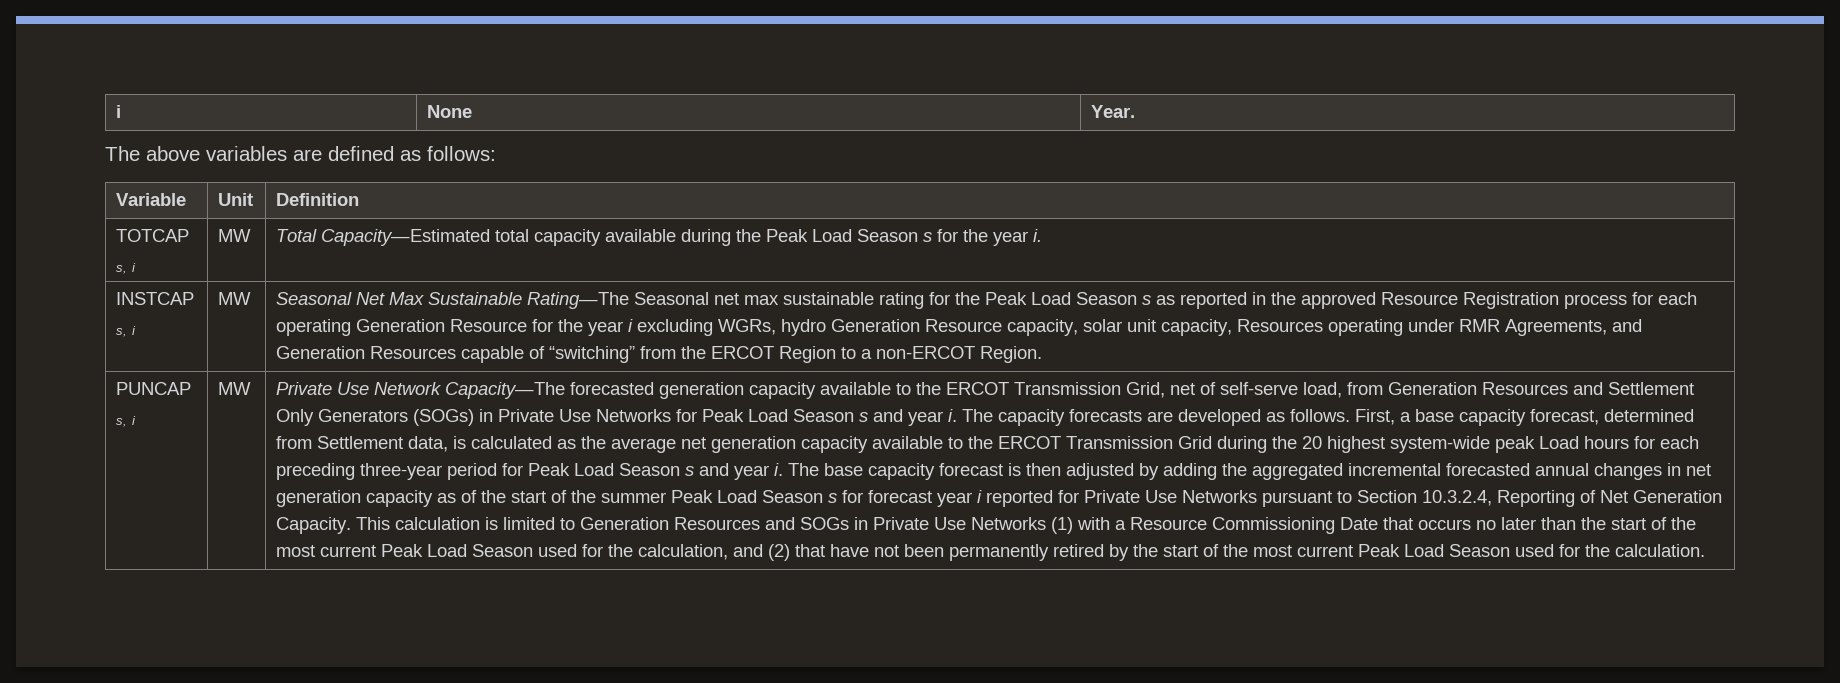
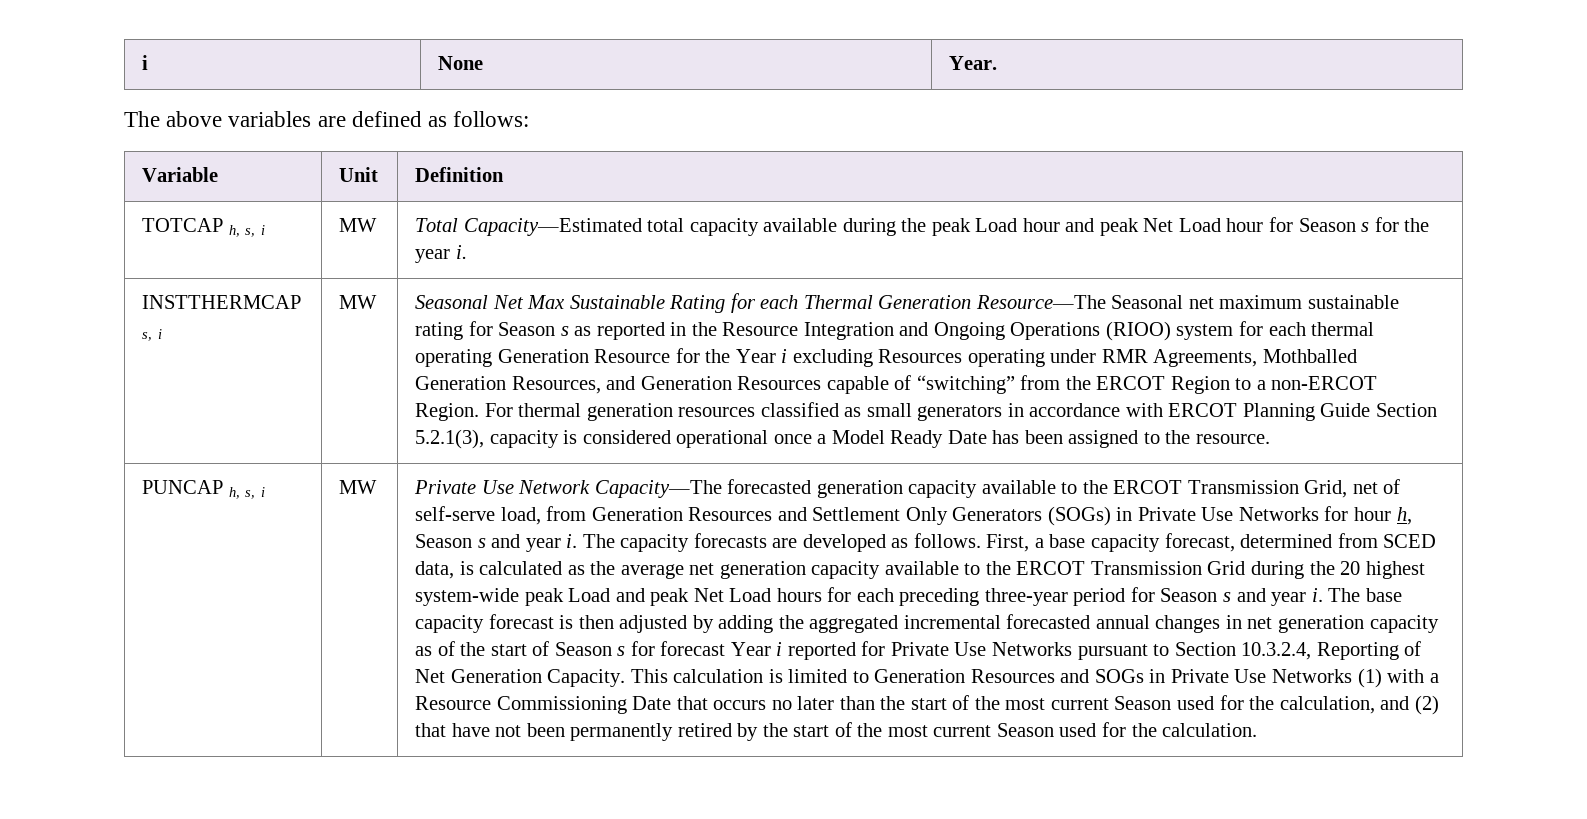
(189, 235) none -> [228,225,240,237] h,
[765,229,852,242] Peak Load -> [931,217,1294,236] peak Load hour and peak Net Load hour for
[115,292,194,305] INSTCAP -> [141,295,301,309] INSTTHERMCAP
[526,292,629,309] Rating—The -> [669,293,1106,313] Rating for each Thermal Generation Resource—The
[743,295,779,305] max -> [1219,295,1303,309] maximum
[954,292,1071,305] the Peak Load -> (493, 328) none
[1300,292,1697,309] approved Resource Registration process for each -> [722,321,1375,341] Resource Integration and Ongoing Operations (RIOO) system for each thermal
[587,321,623,336] year -> [735,349,776,363] Year
[717,319,1232,336] WGRs, hydro Generation Resource capacity, solar unit capacity, -> (873, 358) none
(1607, 327) none -> [1262,349,1357,363] [414,376,601,394] Mothballed Generation Resources,
(1042, 354) none -> [484,402,1438,421] [414,429,1271,449] For thermal generation resources classified as small generators in accordance with ERCOT Planning Guide Section 5.2.1(3), capacity is considered operational once a Model Ready Date has been assigned to the resource.
(191, 388) none -> [228,487,240,499] h,
[701,409,788,422] Peak Load -> [1354,507,1412,525] hour h,
[316,436,403,449] Settlement -> [1383,534,1437,548] SCED
(1579, 442) none -> [615,588,772,606] and peak Net Load
[527,463,614,476] Peak Load -> (1155, 594) none
[570,490,757,503] the summer Peak Load -> (550, 648) none
[936,492,972,507] year -> [730,642,771,656] Year
[380,544,467,557] Peak Load -> (1109, 704) none
[1357,544,1444,557] Peak Load -> (992, 731) none

